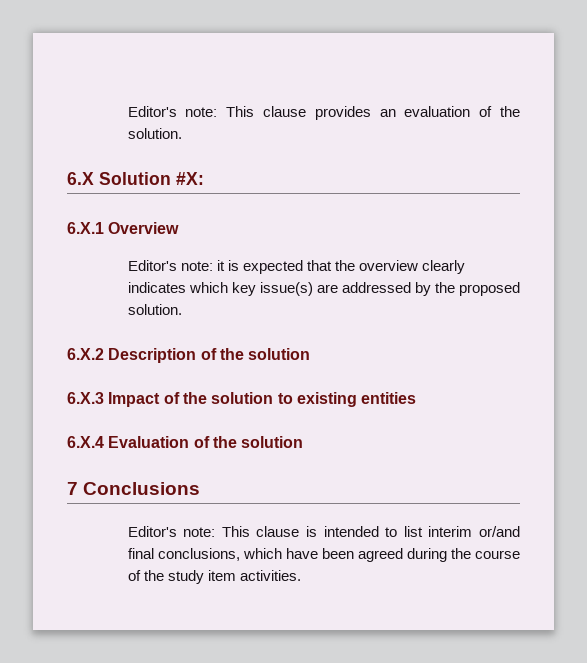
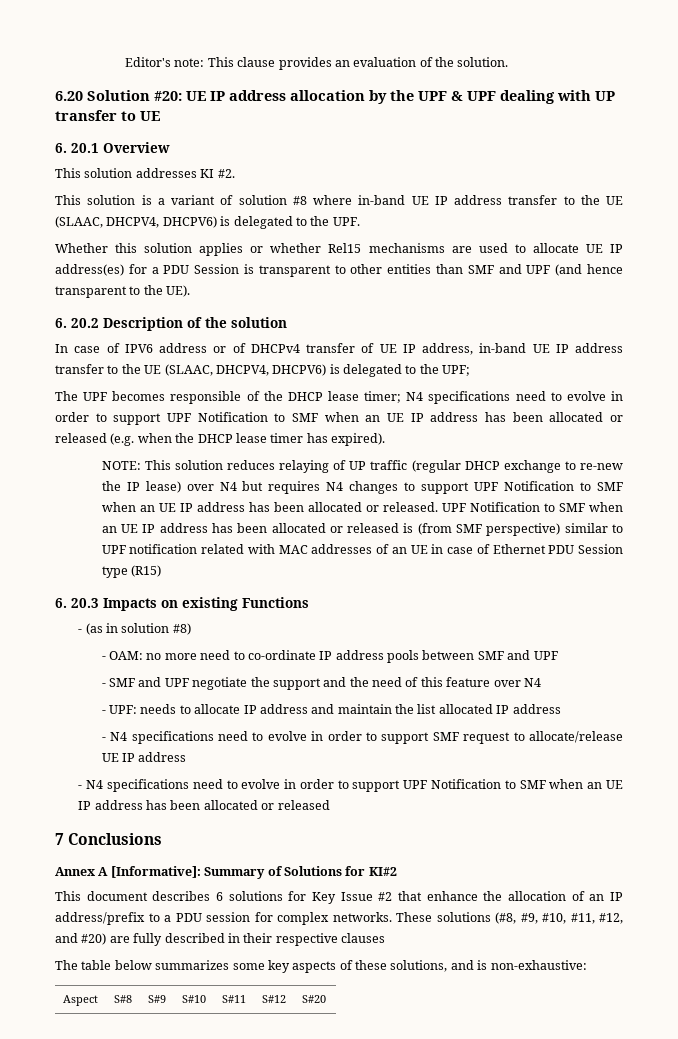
[67,172,204,185] [67,222,180,234] [127,260,465,274] [127,282,520,296] [127,304,182,315] [67,348,311,363] [67,392,417,407] [67,436,304,448] [67,482,201,495] [127,526,520,537] [127,548,520,562] [127,570,301,584] 6.X Solution #X: // 6.X.1 Overview // Editor's note: it is expected that the overview clearly indicates which key issue(s) are addressed by the proposed solution. // 6.X.2 Description of the solution // 6.X.3 Impact of the solution to existing entities // 6.X.4 Evaluation of the solution // 7 Conclusions // Editor's note: This clause is intended to list interim or/and final conclusions, which have been agreed during the course of the study item activities. -> [55,90,615,104] [55,110,160,121] [55,142,170,153] [55,168,235,178] [55,195,623,205] [55,216,360,229] [55,243,624,256] [55,264,623,277] [55,285,191,298] [55,317,287,331] [55,343,623,355] [55,364,471,377] [55,391,624,404] [55,412,624,425] [55,433,385,446] [101,460,623,473] [101,481,623,494] [101,502,623,512] [101,523,623,536] [101,544,623,554] [101,565,162,578] [55,597,309,611] [78,623,191,635] [101,650,558,663] [101,677,541,690] [101,704,561,714] [101,731,624,744] [101,752,187,762] [78,779,624,792] [78,800,330,810] [55,833,163,845] [55,866,397,879] [55,891,623,904] [55,912,623,925] [55,933,385,946] [55,960,587,973] [62,995,98,1006] [113,995,132,1003] [147,995,166,1003] [181,995,206,1003] [221,995,246,1003] [261,995,286,1003] [301,995,326,1003] 6.20 Solution #20: UE IP address allocation by the UPF & UPF dealing with UP transfer to UE // 6. 20.1 Overview // This solution addresses KI #2. // This solution is a variant of solution #8 where in-band UE IP address transfer to the UE (SLAAC, DHCPV4, DHCPV6) is delegated to the UPF. // Whether this solution applies or whether Rel15 mechanisms are used to allocate UE IP address(es) for a PDU Session is transparent to other entities than SMF and UPF (and hence transparent to the UE). // 6. 20.2 Description of the solution // In case of IPV6 address or of DHCPv4 transfer of UE IP address, in-band UE IP address transfer to the UE (SLAAC, DHCPV4, DHCPV6) is delegated to the UPF; // The UPF becomes responsible of the DHCP lease timer; N4 specifications need to evolve in order to support UPF Notification to SMF when an UE IP address has been allocated or released (e.g. when the DHCP lease timer has expired). // NOTE: This solution reduces relaying of UP traffic (regular DHCP exchange to re-new the IP lease) over N4 but requires N4 changes to support UPF Notification to SMF when an UE IP address has been allocated or released. UPF Notification to SMF when an UE IP address has been allocated or released is (from SMF perspective) similar to UPF notification related with MAC addresses of an UE in case of Ethernet PDU Session type (R15) // 6. 20.3 Impacts on existing Functions // - (as in solution #8) // - OAM: no more need to co-ordinate IP address pools between SMF and UPF // - SMF and UPF negotiate the support and the need of this feature over N4 // - UPF: needs to allocate IP address and maintain the list allocated IP address // - N4 specifications need to evolve in order to support SMF request to allocate/release UE IP address // - N4 specifications need to evolve in order to support UPF Notification to SMF when an UE IP address has been allocated or released // 7 Conclusions // Annex A [Informative]: Summary of Solutions for KI#2 // This document describes 6 solutions for Key Issue #2 that enhance the allocation of an IP address/prefix to a PDU session for complex networks. These solutions (#8, #9, #10, #11, #12, and #20) are fully described in their respective clauses // The table below summarizes some key aspects of these solutions, and is non-exhaustive: // Aspect | S#8 | S#9 | S#10 | S#11 | S#12 | S#20

